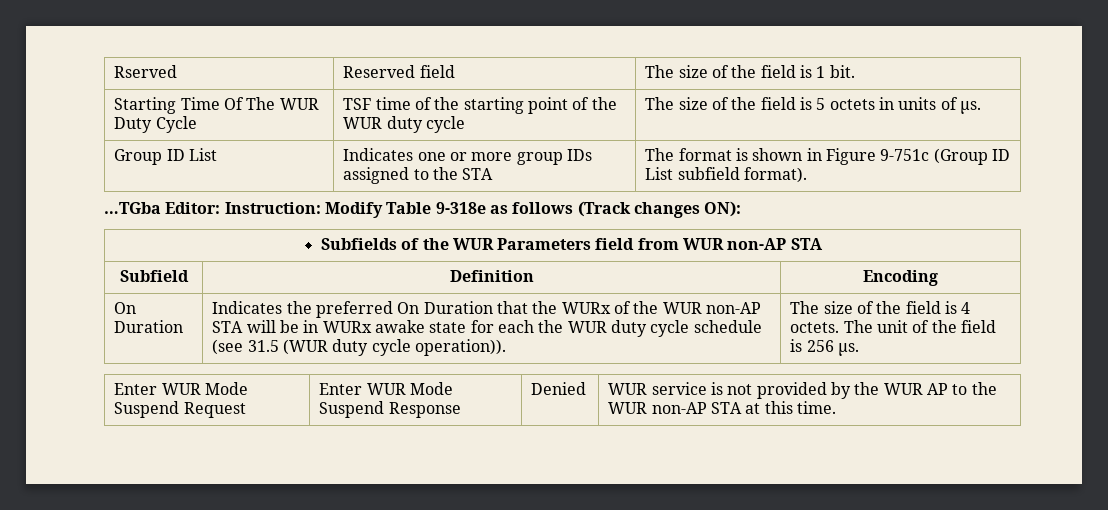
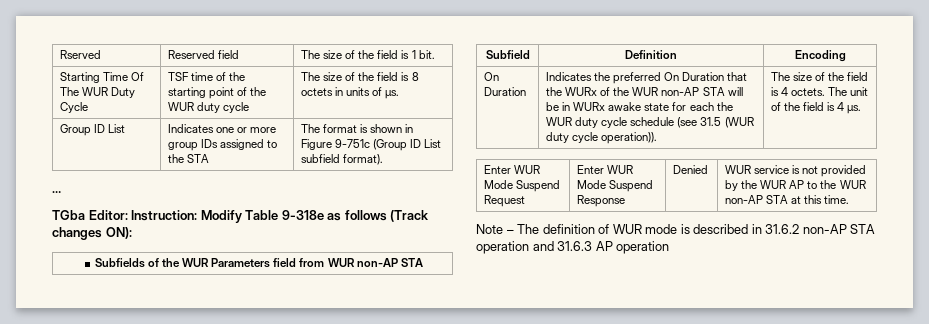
[816,98,826,110] 5 -> [411,72,419,81] 8
[104,202,161,214] …TGba -> [52,191,61,193] [52,210,85,220] … // TGba
[806,340,834,352] 256 -> [837,102,845,111] 4
(836, 407) none -> [476,224,876,234] [476,241,670,254] // Note – The definition of WUR mode is described in 31.6.2 non-AP STA operation and 31.6.3 AP operation

